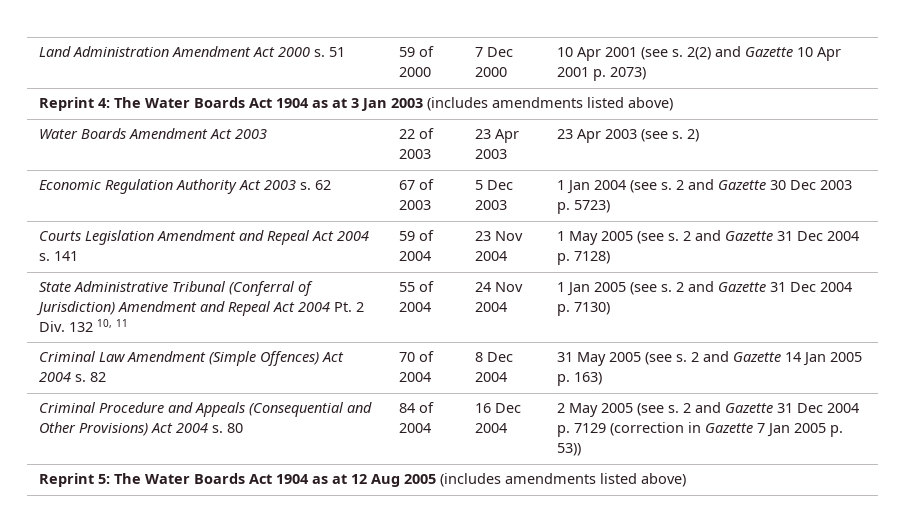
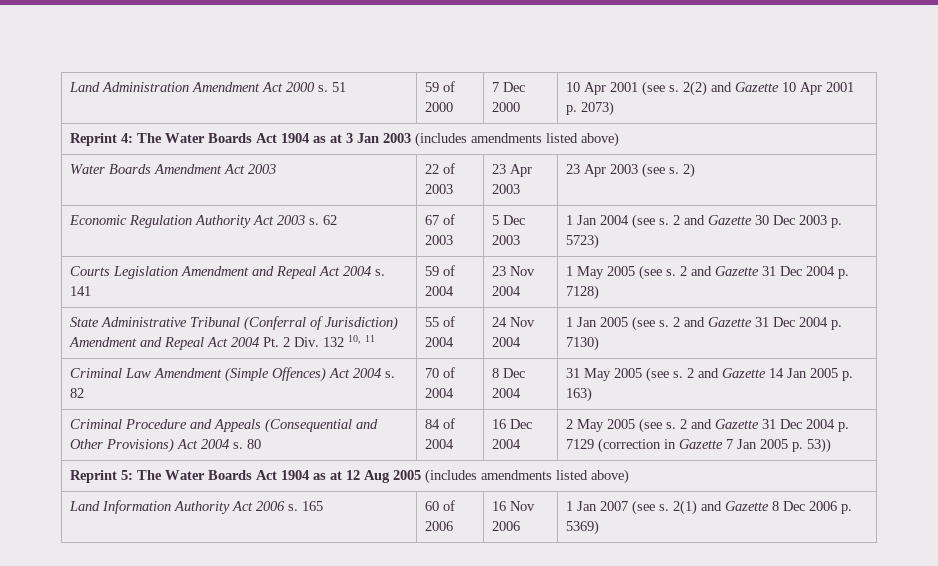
(686, 480) none -> [68,500,323,514] [424,500,455,511] [424,521,453,531] [491,501,535,511] [491,521,520,531] [565,500,852,515] [565,520,599,535] // Land Information Authority Act 2006 s. 165 | 60 of 2006 | 16 Nov 2006 | 1 Jan 2007 (see s. 2(1) and Gazette 8 Dec 2006 p. 5369)

